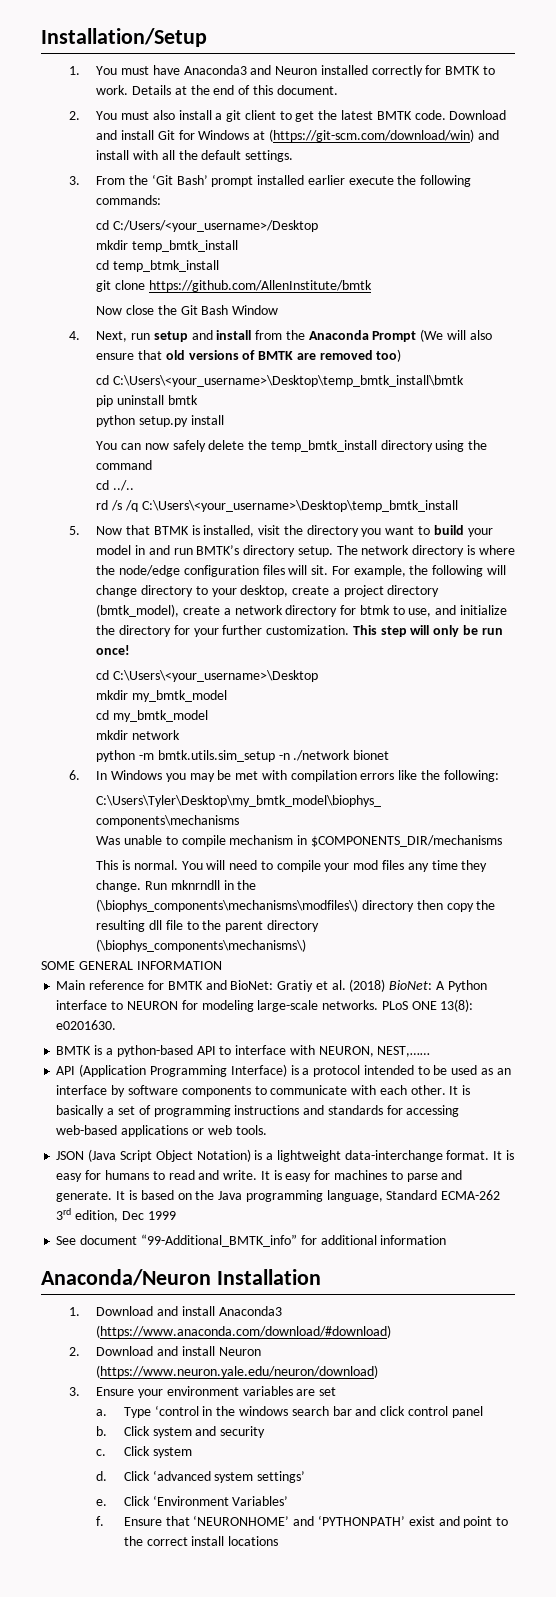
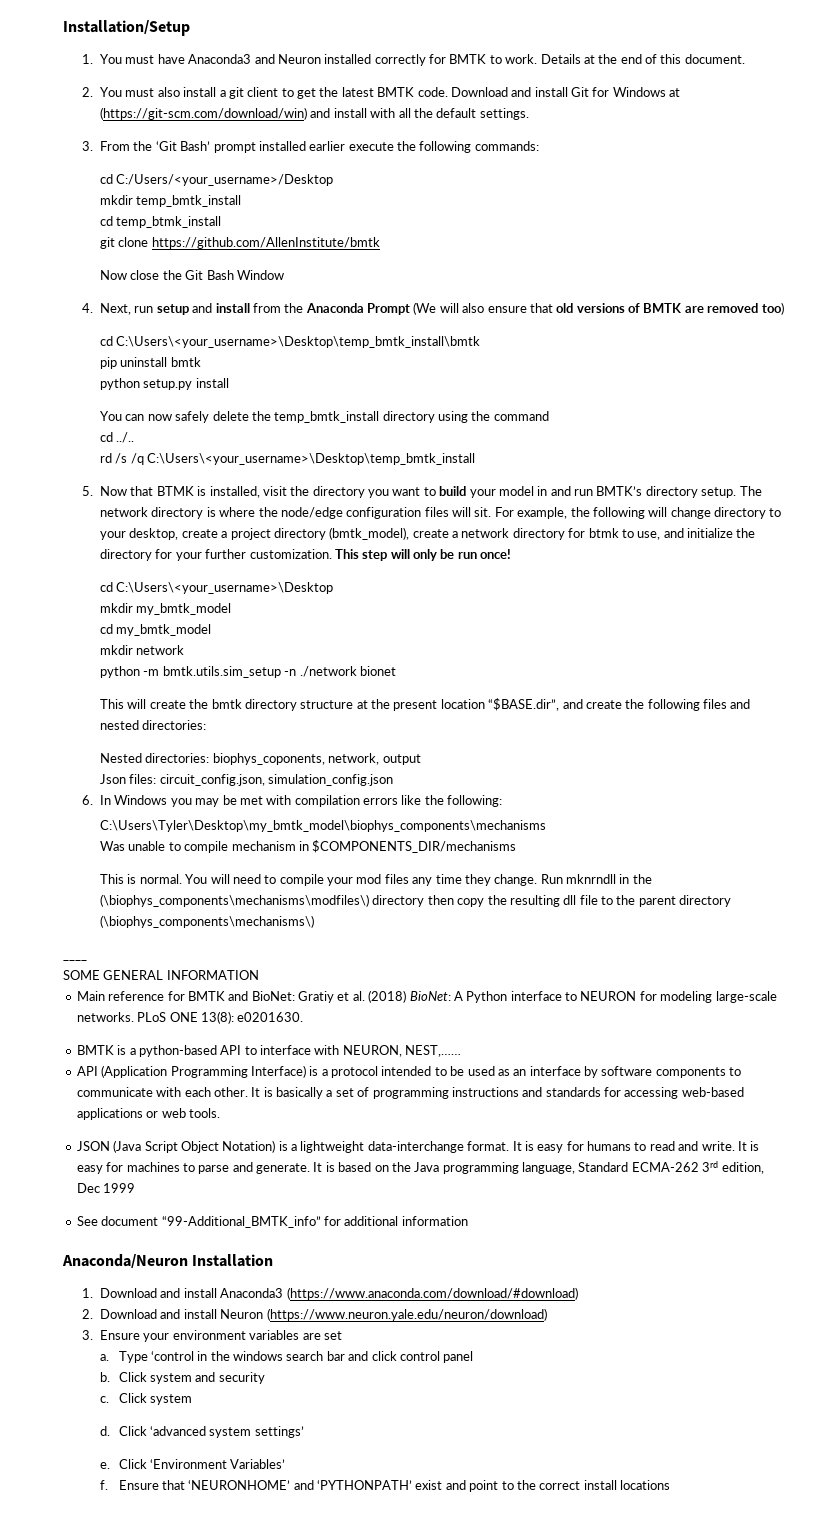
(390, 755) none -> [100,698,751,711] [100,720,207,730] [100,753,421,765] [100,774,394,786] // This will create the bmtk directory structure at the present location “$BASE.dir”, and create the following files and nested directories: // Nested directories: biophys_coponents, network, output // Json files: circuit_config.json, simulation_config.json
(307, 945) none -> [63,959,87,961] // ____

